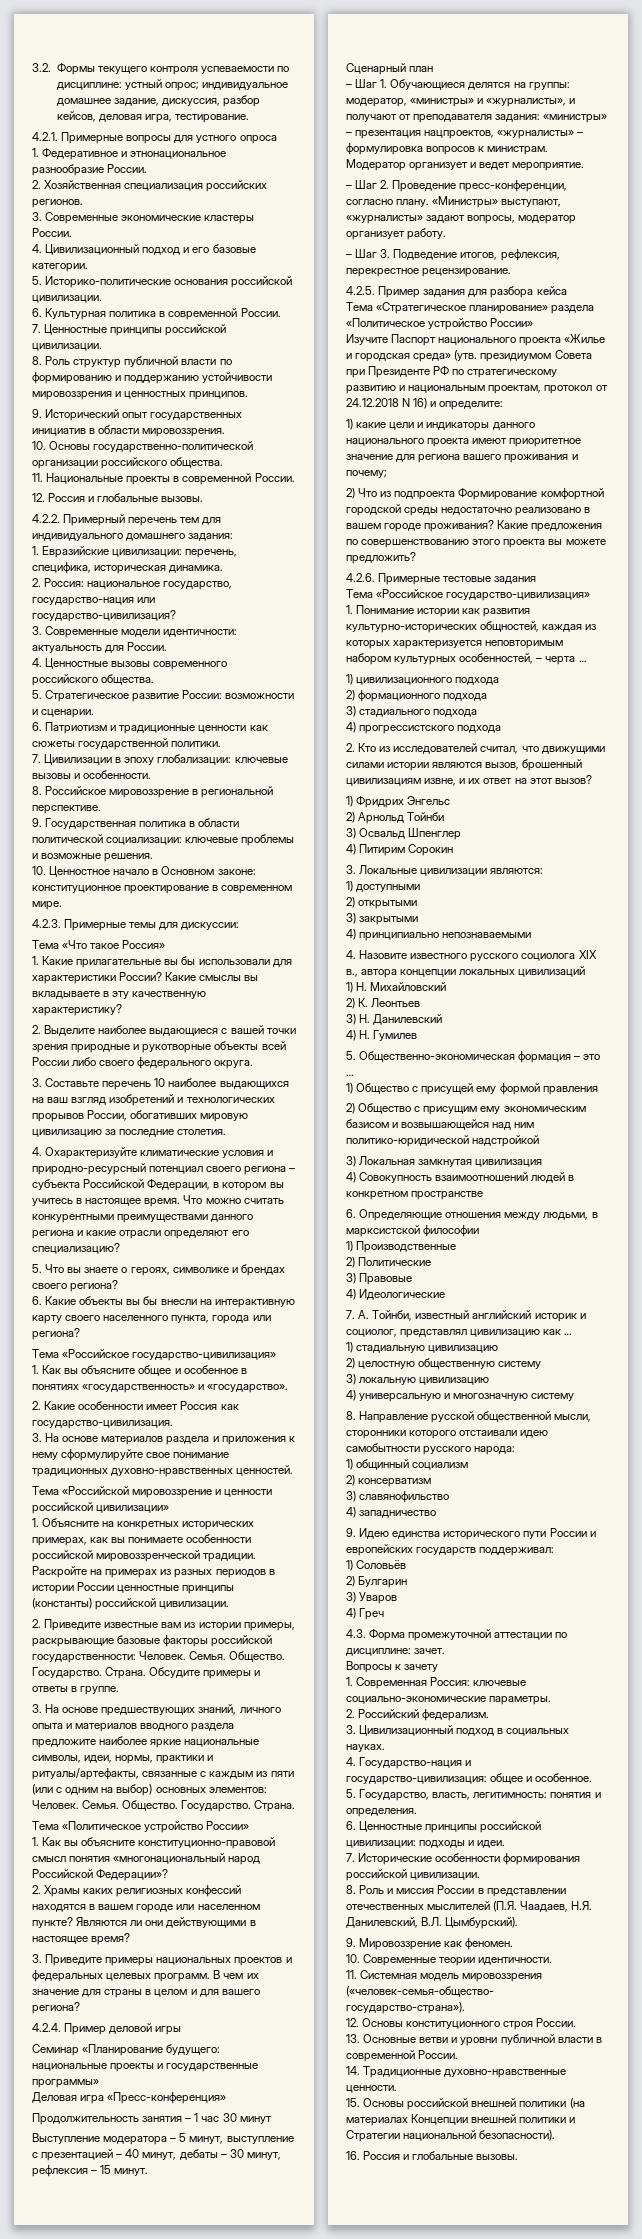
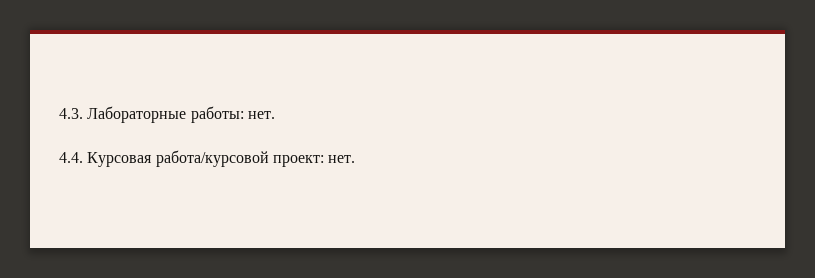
[32,63,290,75] [56,79,289,91] [56,95,261,107] [56,111,250,123] [32,132,277,144] [32,148,227,160] [32,164,148,176] [32,180,268,192] [32,199,83,208] [32,212,255,224] [32,228,72,237] [32,244,256,255] [32,263,88,272] [32,276,293,288] [32,295,102,303] [32,308,281,320] [32,324,227,336] [32,343,102,351] [32,356,232,368] [32,372,273,384] [32,391,249,400] [32,409,243,421] [32,425,226,437] [32,441,254,453] [32,457,224,469] [32,473,295,485] [32,493,204,502] [32,514,222,526] [32,533,234,541] [32,546,238,558] [32,562,224,574] [32,578,233,590] [32,597,156,606] [32,610,176,622] [32,626,238,638] [32,642,168,653] [32,658,228,670] [32,674,155,686] [32,690,295,702] [32,709,95,718] [32,722,268,734] [32,738,222,750] [32,754,288,765] [32,770,152,779] [32,786,274,798] [32,805,101,814] [32,818,240,830] [32,834,295,846] [32,853,154,862] [32,866,256,877] [32,885,293,894] [32,901,62,910] [32,919,240,931] [32,940,166,949] [32,956,292,968] [32,972,259,984] [32,991,207,999] [32,1004,122,1016] [32,1025,296,1036] [32,1041,286,1053] [32,1057,254,1069] [32,1078,289,1090] [32,1094,275,1106] [32,1110,249,1122] [32,1129,227,1137] [32,1147,274,1159] [32,1163,296,1175] [32,1179,284,1191] [32,1195,284,1207] [32,1214,254,1223] [32,1230,249,1239] [32,1243,120,1254] [32,1264,285,1276] [32,1280,119,1292] [32,1296,295,1308] [32,1315,271,1324] [32,1328,80,1340] [32,1349,277,1361] [32,1365,247,1376] [32,1384,289,1393] [32,1401,239,1410] [32,1420,173,1429] [32,1433,295,1445] [32,1449,230,1461] [32,1465,294,1477] [32,1486,273,1498] [32,1502,170,1514] [32,1518,255,1530] [32,1534,252,1546] [32,1550,257,1562] [32,1566,275,1578] [32,1582,235,1594] [32,1598,230,1610] [32,1619,295,1631] [32,1635,273,1647] [32,1651,286,1663] [32,1667,261,1679] [32,1686,120,1695] [32,1704,281,1716] [32,1723,235,1732] [32,1736,260,1748] [32,1755,214,1764] [32,1768,294,1780] [32,1784,267,1796] [32,1800,296,1812] [32,1821,250,1833] [32,1837,276,1849] [32,1853,261,1865] [32,1869,169,1881] [32,1885,242,1897] [32,1904,260,1913] [32,1917,256,1928] [32,1933,131,1945] [32,1954,292,1966] [32,1970,259,1982] [32,1989,260,1998] [32,2002,80,2014] [32,2023,182,2035] [32,2044,221,2056] [32,2063,259,2072] [32,2079,99,2088] [32,2092,227,2104] [32,2113,272,2125] [32,2133,294,2145] [32,2149,281,2161] [32,2165,149,2177] [346,63,434,75] [346,79,570,91] [346,98,576,107] [346,114,608,123] [346,130,584,139] [346,143,549,155] [346,159,585,171] [346,180,568,192] [346,196,562,208] [346,215,577,224] [346,228,447,240] [346,249,560,261] [346,268,512,277] [346,286,567,298] [346,302,595,314] [346,318,534,330] [346,334,606,346] [346,350,592,362] [346,366,558,378] [346,385,608,394] [346,398,504,410] [346,419,535,431] [346,438,582,447] [346,454,578,463] [346,470,387,478] [346,488,604,500] [346,504,591,516] [346,520,603,532] [346,539,606,548] [346,552,416,564] [346,573,537,585] [346,589,591,601] [346,605,531,617] [346,621,597,633] [346,640,564,649] [346,653,587,665] [346,674,500,685] [346,690,488,702] [346,706,478,717] [346,722,502,734] [346,743,605,754] [346,759,583,771] [346,775,592,786] [346,796,451,808] [346,812,445,824] [346,828,462,840] [346,844,454,856] [346,865,544,876] [346,881,421,892] [346,897,418,909] [346,913,419,925] [346,929,532,941] [346,950,597,962] [346,966,586,978] [346,982,447,993] [346,998,421,1009] [346,1014,443,1025] [346,1030,418,1041] [346,1051,601,1063] [346,1074,354,1076] [346,1083,598,1095] [346,1103,586,1115] [346,1119,535,1130] [346,1135,540,1147] [346,1156,543,1167] [346,1172,575,1183] [346,1191,484,1200] [346,1209,598,1221] [346,1225,480,1237] [346,1241,457,1253] [346,1257,432,1268] [346,1273,413,1285] [346,1289,446,1300] [346,1310,586,1322] [346,1329,573,1338] [346,1342,499,1353] [346,1358,542,1369] [346,1374,490,1385] [346,1390,575,1402] [346,1411,592,1423] [346,1430,549,1439] [346,1443,516,1455] [346,1459,469,1470] [346,1475,432,1487] [346,1491,450,1503] [346,1507,437,1518] [346,1528,596,1540] [346,1544,555,1556] [346,1560,407,1571] [346,1576,408,1588] [346,1592,398,1604] [346,1608,385,1620] [346,1629,568,1641] [346,1648,446,1656] [346,1661,439,1673] [346,1677,527,1689] [346,1696,552,1705] [346,1709,490,1721] [346,1725,570,1736] [346,1744,385,1752] [346,1757,472,1769] [346,1773,593,1785] [346,1789,601,1801] [346,1808,417,1817] [346,1821,542,1833] [346,1840,506,1848] [346,1853,581,1865] [346,1869,481,1881] [346,1885,566,1897] [346,1901,593,1912] [346,1917,519,1929] [346,1938,514,1950] [346,1954,553,1966] [346,1970,543,1982] [346,1986,494,1997] [346,2002,465,2014] [346,2018,577,2030] [346,2034,602,2046] [346,2050,459,2062] [346,2066,567,2078] [346,2085,397,2093] [346,2098,585,2110] [346,2114,576,2126] [346,2130,556,2142] [346,2151,519,2160] 3.2. Формы текущего контроля успеваемости по дисциплине: устный опрос; индивидуальное домашнее задание, дискуссия, разбор кейсов, деловая игра, тестирование. // 4.2.1. Примерные вопросы для устного опроса // 1. Федеративное и этнонациональное разнообразие России. // 2. Хозяйственная специализация российских регионов. // 3. Современные экономические кластеры России. // 4. Цивилизационный подход и его базовые категории. // 5. Историко-политические основания российской цивилизации. // 6. Культурная политика в современной России. // 7. Ценностные принципы российской цивилизации. // 8. Роль структур публичной власти по формированию и поддержанию устойчивости мировоззрения и ценностных принципов. // 9. Исторический опыт государственных инициатив в области мировоззрения. // 10. Основы государственно-политической организации российского общества. // 11. Национальные проекты в современной России. // 12. Россия и глобальные вызовы. // 4.2.2. Примерный перечень тем для индивидуального домашнего задания: // 1. Евразийские цивилизации: перечень, специфика, историческая динамика. // 2. Россия: национальное государство, государство-нация или государство-цивилизация? // 3. Современные модели идентичности: актуальность для России. // 4. Ценностные вызовы современного российского общества. // 5. Стратегическое развитие России: возможности и сценарии. // 6. Патриотизм и традиционные ценности как сюжеты государственной политики. // 7. Цивилизации в эпоху глобализации: ключевые вызовы и особенности. // 8. Российское мировоззрение в региональной перспективе. // 9. Государственная политика в области политической социализации: ключевые проблемы и возможные решения. // 10. Ценностное начало в Основном законе: конституционное проектирование в современном мире. // 4.2.3. Примерные темы для дискуссии: // Тема «Что такое Россия» // 1. Какие прилагательные вы бы использовали для характеристики России? Какие смыслы вы вкладываете в эту качественную характеристику? // 2. Выделите наиболее выдающиеся с вашей точки зрения природные и рукотворные объекты всей России либо своего федерального округа. // 3. Составьте перечень 10 наиболее выдающихся на ваш взгляд изобретений и технологических прорывов России, обогативших мировую цивилизацию за последние столетия. // 4. Охарактеризуйте климатические условия и природно-ресурсный потенциал своего региона – субъекта Российской Федерации, в котором вы учитесь в настоящее время. Что можно считать конкурентными преимуществами данного региона и какие отрасли определяют его специализацию? // 5. Что вы знаете о героях, символике и брендах своего региона? // 6. Какие объекты вы бы внесли на интерактивную карту своего населенного пункта, города или региона? // Тема «Российское государство-цивилизация» // 1. Как вы объясните общее и особенное в понятиях «государственность» и «государство». // 2. Какие особенности имеет Россия как государство-цивилизация. // 3. На основе материалов раздела и приложения к нему сформулируйте свое понимание традиционных духовно-нравственных ценностей. // Тема «Российской мировоззрение и ценности российской цивилизации» // 1. Объясните на конкретных исторических примерах, как вы понимаете особенности российской мировоззренческой традиции. Раскройте на примерах из разных периодов в истории России ценностные принципы (константы) российской цивилизации. // 2. Приведите известные вам из истории примеры, раскрывающие базовые факторы российской государственности: Человек. Семья. Общество. Государство. Страна. Обсудите примеры и ответы в группе. // 3. На основе предшествующих знаний, личного опыта и материалов вводного раздела предложите наиболее яркие национальные символы, идеи, нормы, практики и ритуалы/артефакты, связанные с каждым из пяти (или с одним на выбор) основных элементов: Человек. Семья. Общество. Государство. Страна. // Тема «Политическое устройство России» // 1. Как вы объясните конституционно-правовой смысл понятия «многонациональный народ Российской Федерации»? // 2. Храмы каких религиозных конфессий находятся в вашем городе или населенном пункте? Являются ли они действующими в настоящее время? // 3. Приведите примеры национальных проектов и федеральных целевых программ. В чем их значение для страны в целом и для вашего региона? // 4.2.4. Пример деловой игры // Семинар «Планирование будущего: национальные проекты и государственные программы» // Деловая игра «Пресс-конференция» // Продолжительность занятия – 1 час 30 минут // Выступление модератора – 5 минут, выступление с презентацией – 40 минут, дебаты – 30 минут, рефлексия – 15 минут. // Сценарный план // – Шаг 1. Обучающиеся делятся на группы: модератор, «министры» и «журналисты», и получают от преподавателя задания: «министры» – презентация нацпроектов, «журналисты» – формулировка вопросов к министрам. Модератор организует и ведет мероприятие. // – Шаг 2. Проведение пресс-конференции, согласно плану. «Министры» выступают, «журналисты» задают вопросы, модератор организует работу. // – Шаг 3. Подведение итогов, рефлексия, перекрестное рецензирование. // 4.2.5. Пример задания для разбора кейса // Тема «Стратегическое планирование» раздела «Политическое устройство России» // Изучите Паспорт национального проекта «Жилье и городская среда» (утв. президиумом Совета при Президенте РФ по стратегическому развитию и национальным проектам, протокол от 24.12.2018 N 16) и определите: // 1) какие цели и индикаторы данного национального проекта имеют приоритетное значение для региона вашего проживания и почему; // 2) Что из подпроекта Формирование комфортной городской среды недостаточно реализовано в вашем городе проживания? Какие предложения по совершенствованию этого проекта вы можете предложить? // 4.2.6. Примерные тестовые задания // Тема «Российское государство-цивилизация» // 1. Понимание истории как развития культурно-исторических общностей, каждая из которых характеризуется неповторимым набором культурных особенностей, – черта … // 1) цивилизационного подхода // 2) формационного подхода // 3) стадиального подхода // 4) прогрессистского подхода // 2. Кто из исследователей считал, что движущими силами истории являются вызов, брошенный цивилизациям извне, и их ответ на этот вызов? // 1) Фридрих Энгельс // 2) Арнольд Тойнби // 3) Освальд Шпенглер // 4) Питирим Сорокин // 3. Локальные цивилизации являются: // 1) доступными // 2) открытыми // 3) закрытыми // 4) принципиально непознаваемыми // 4. Назовите известного русского социолога XIX в., автора концепции локальных цивилизаций // 1) Н. Михайловский // 2) К. Леонтьев // 3) Н. Данилевский // 4) Н. Гумилев // 5. Общественно-экономическая формация – это … // 1) Общество с присущей ему формой правления // 2) Общество с присущим ему экономическим базисом и возвышающейся над ним политико-юридической надстройкой // 3) Локальная замкнутая цивилизация // 4) Совокупность взаимоотношений людей в конкретном пространстве // 6. Определяющие отношения между людьми, в марксистской философии // 1) Производственные // 2) Политические // 3) Правовые // 4) Идеологические // 7. А. Тойнби, известный английский историк и социолог, представлял цивилизацию как … // 1) стадиальную цивилизацию // 2) целостную общественную систему // 3) локальную цивилизацию // 4) универсальную и многозначную систему // 8. Направление русской общественной мысли, сторонники которого отстаивали идею самобытности русского народа: // 1) общинный социализм // 2) консерватизм // 3) славянофильство // 4) западничество // 9. Идею единства исторического пути России и европейских государств поддерживал: // 1) Соловьёв // 2) Булгарин // 3) Уваров // 4) Греч // 4.3. Форма промежуточной аттестации по дисциплине: зачет. // Вопросы к зачету // 1. Современная Россия: ключевые социально-экономические параметры. // 2. Российский федерализм. // 3. Цивилизационный подход в социальных науках. // 4. Государство-нация и государство-цивилизация: общее и особенное. // 5. Государство, власть, легитимность: понятия и определения. // 6. Ценностные принципы российской цивилизации: подходы и идеи. // 7. Исторические особенности формирования российской цивилизации. // 8. Роль и миссия России в представлении отечественных мыслителей (П.Я. Чаадаев, Н.Я. Данилевский, В.Л. Цымбурский). // 9. Мировоззрение как феномен. // 10. Современные теории идентичности. // 11. Системная модель мировоззрения («человек-семья-общество- государство-страна»). // 12. Основы конституционного строя России. // 13. Основные ветви и уровни публичной власти в современной России. // 14. Традиционные духовно-нравственные ценности. // 15. Основы российской внешней политики (на материалах Концепции внешней политики и Стратегии национальной безопасности). // 16. Россия и глобальные вызовы. -> [59,106,275,123] [59,150,356,167] 4.3. Лабораторные работы: нет. // 4.4. Курсовая работа/курсовой проект: нет.

